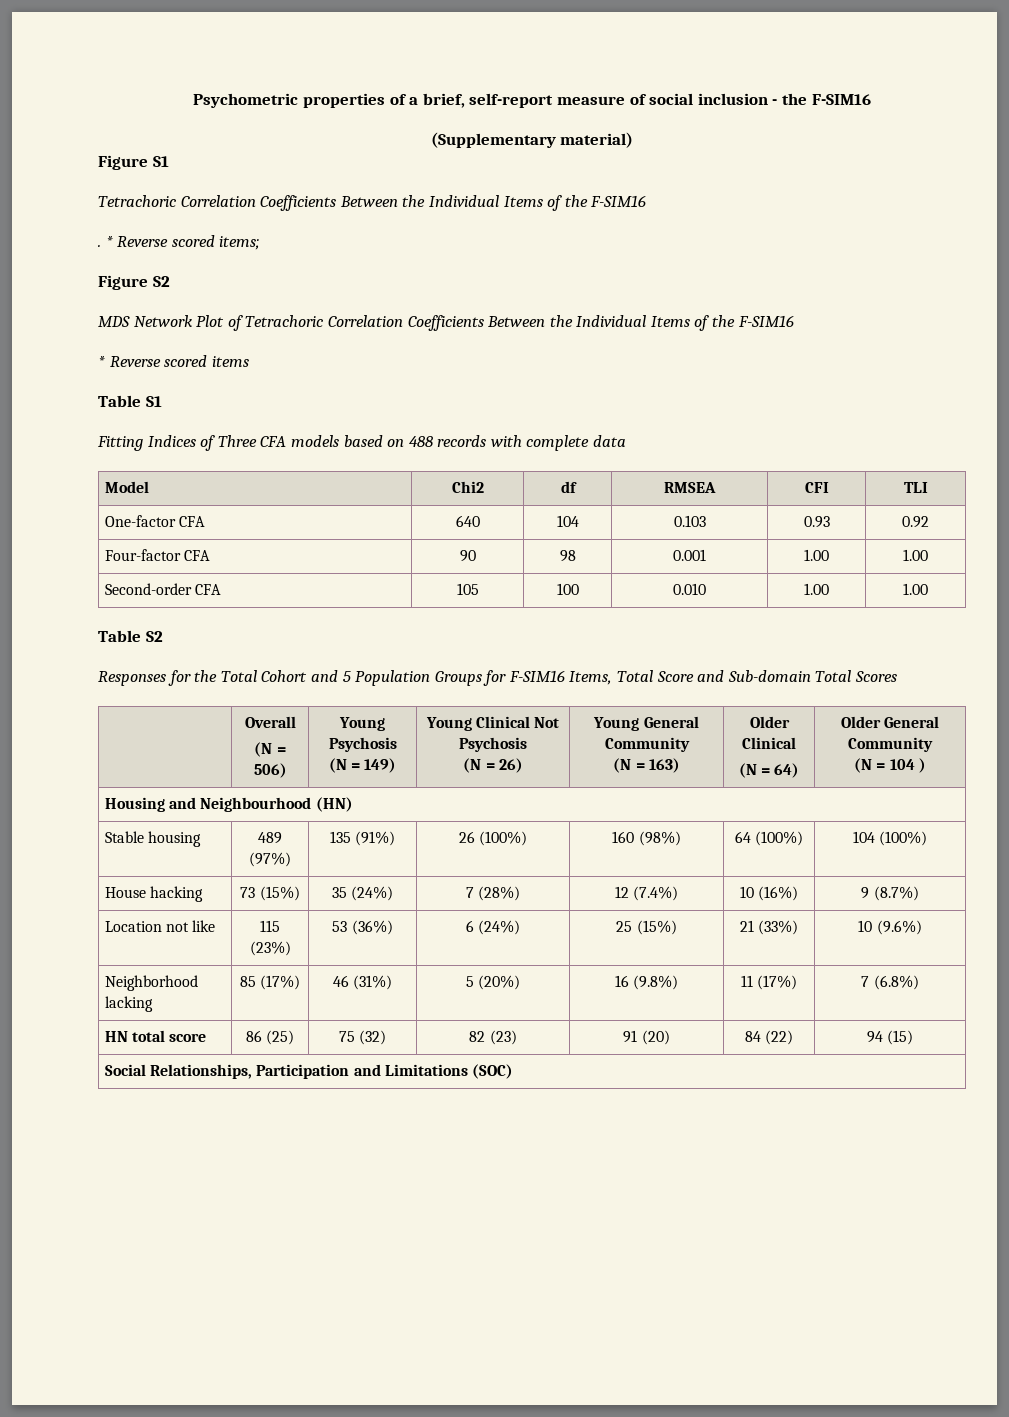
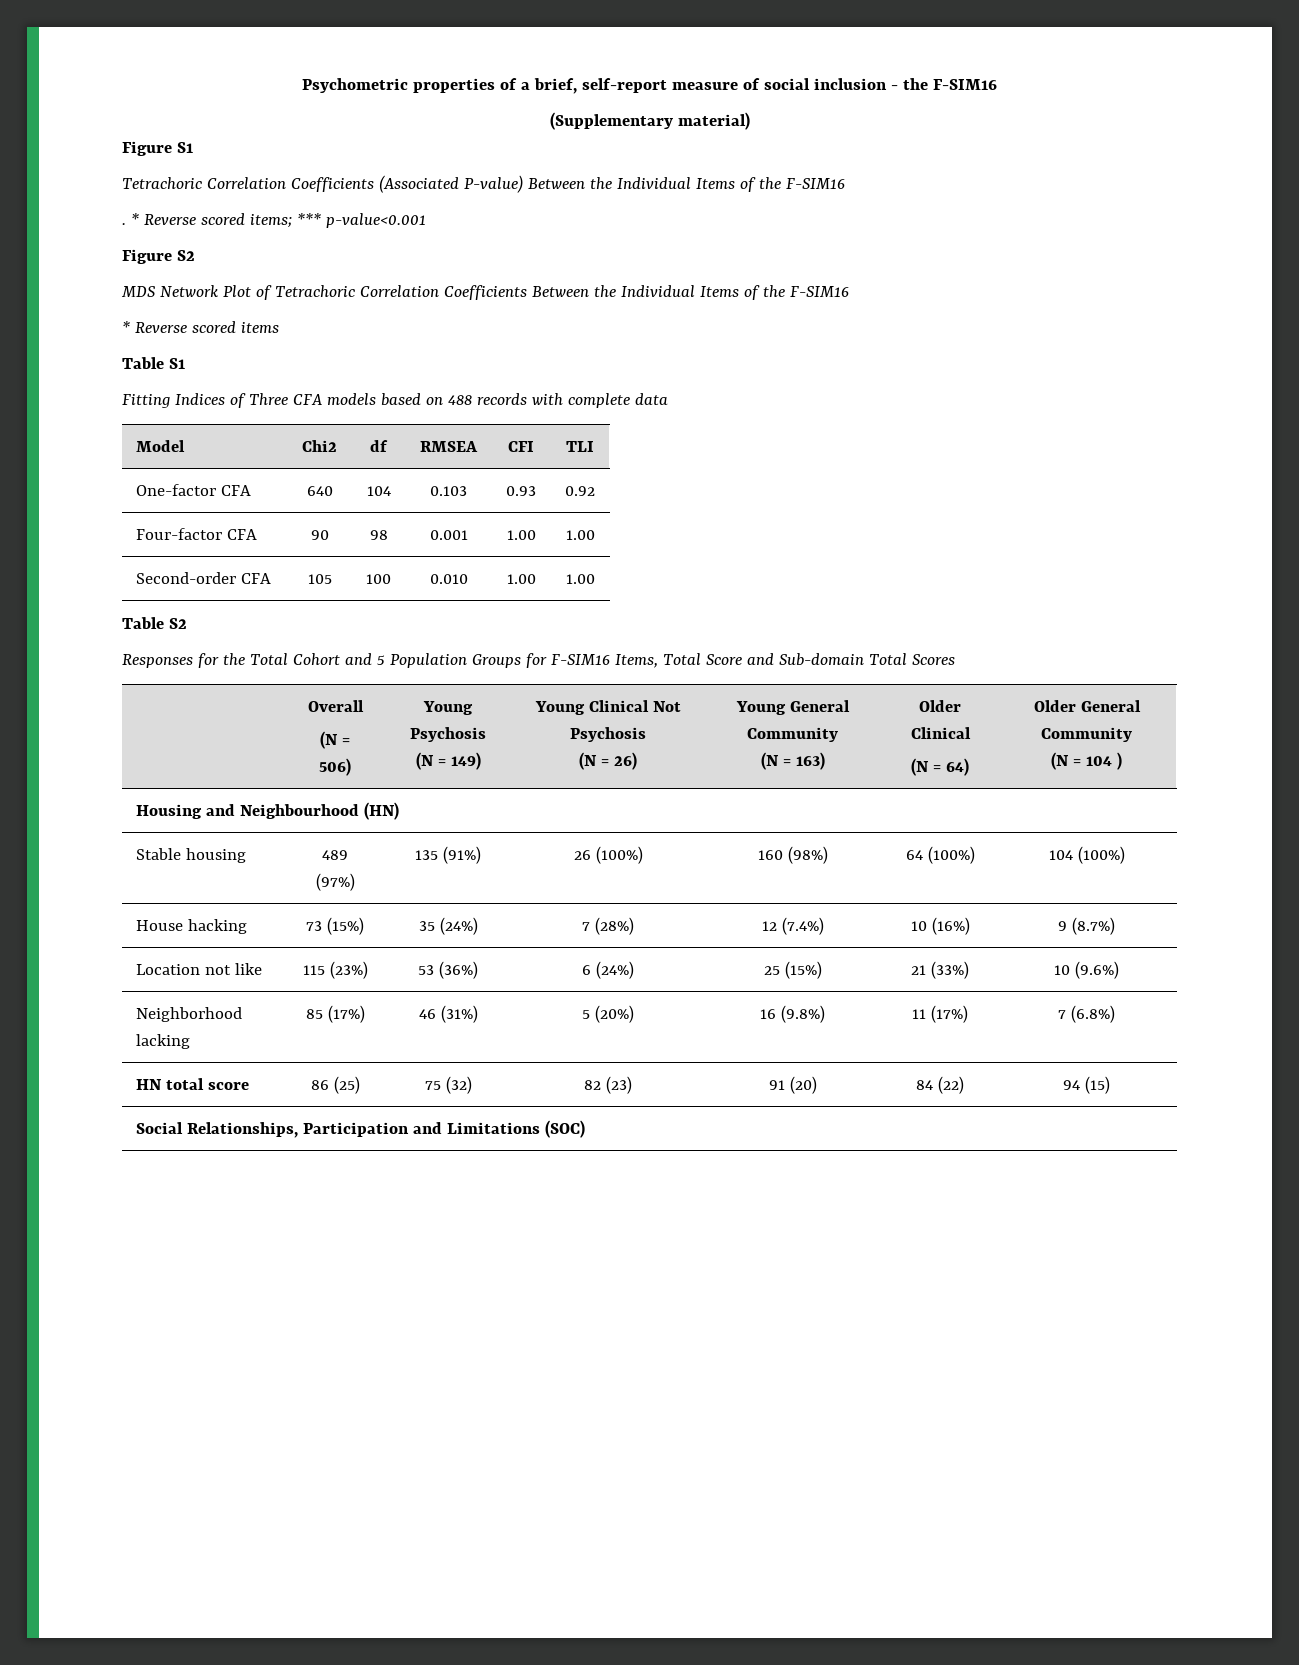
(337, 203) none -> [378,175,523,193] (Associated P-value)
(261, 243) none -> [296,213,426,228] *** p-value<0.001

